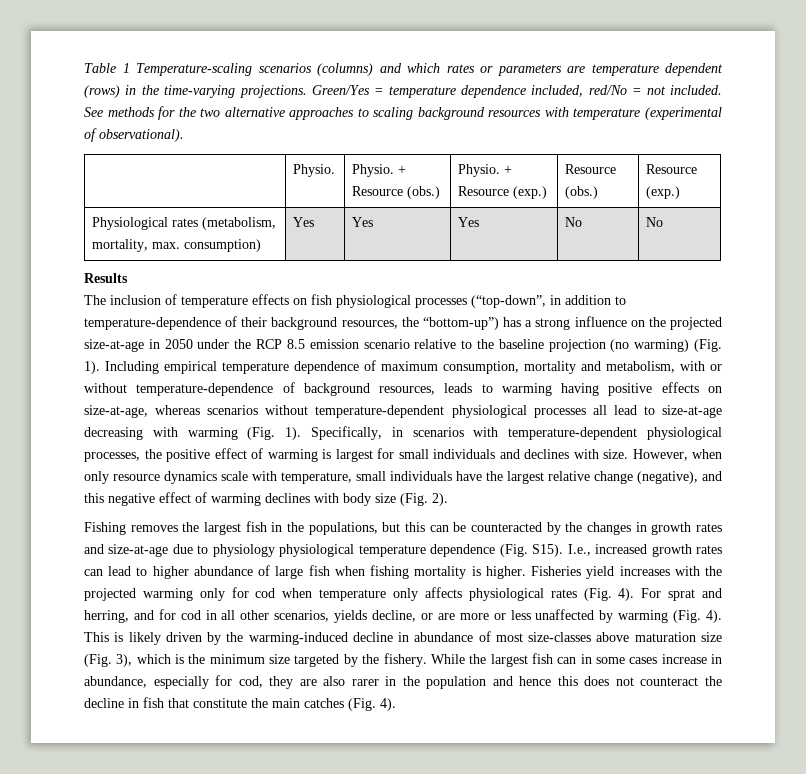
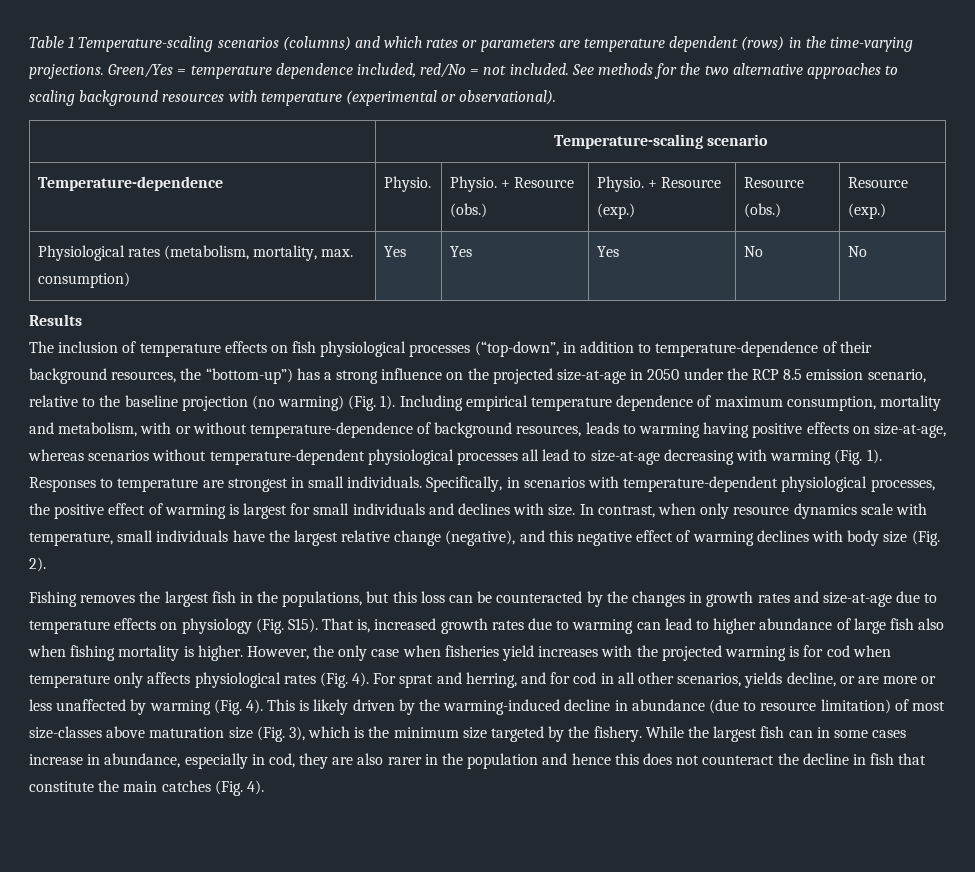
[84,128,97,142] of -> [441,94,457,102] or
(184, 135) none -> [553,134,769,149] [37,176,223,191] | Temperature-scaling scenario // Temperature-dependence
[363,339,410,349] scenario -> [867,369,926,383] scenario,
(302, 433) none -> [29,476,423,492] Responses to temperature are strongest in small individuals.
[632,449,688,461] However, -> [579,504,655,518] In contrast,
(425, 527) none -> [420,591,445,603] loss
[212,544,722,557] physiology physiological temperature dependence (Fig. S15). I.e., increased growth rates -> [29,618,634,634] temperature effects on physiology (Fig. S15). That is, increased growth rates due to warming
(330, 570) none -> [918,618,945,630] also
[531,566,582,576] Fisheries -> [246,645,499,661] However, the only case when fisheries
[199,588,225,601] only -> [789,646,800,657] is
(474, 637) none -> [708,699,891,714] (due to resource limitation)
[215,675,233,686] for -> [251,754,265,765] in

